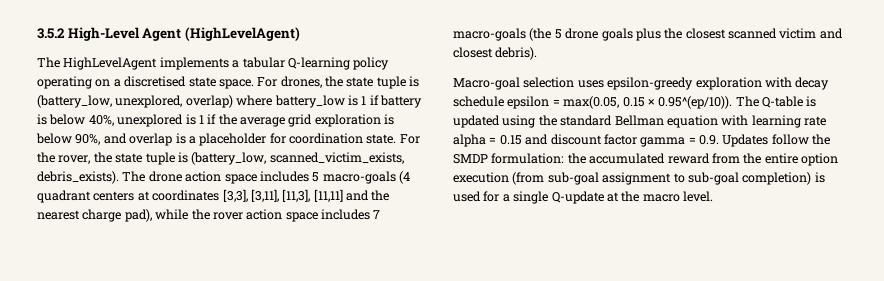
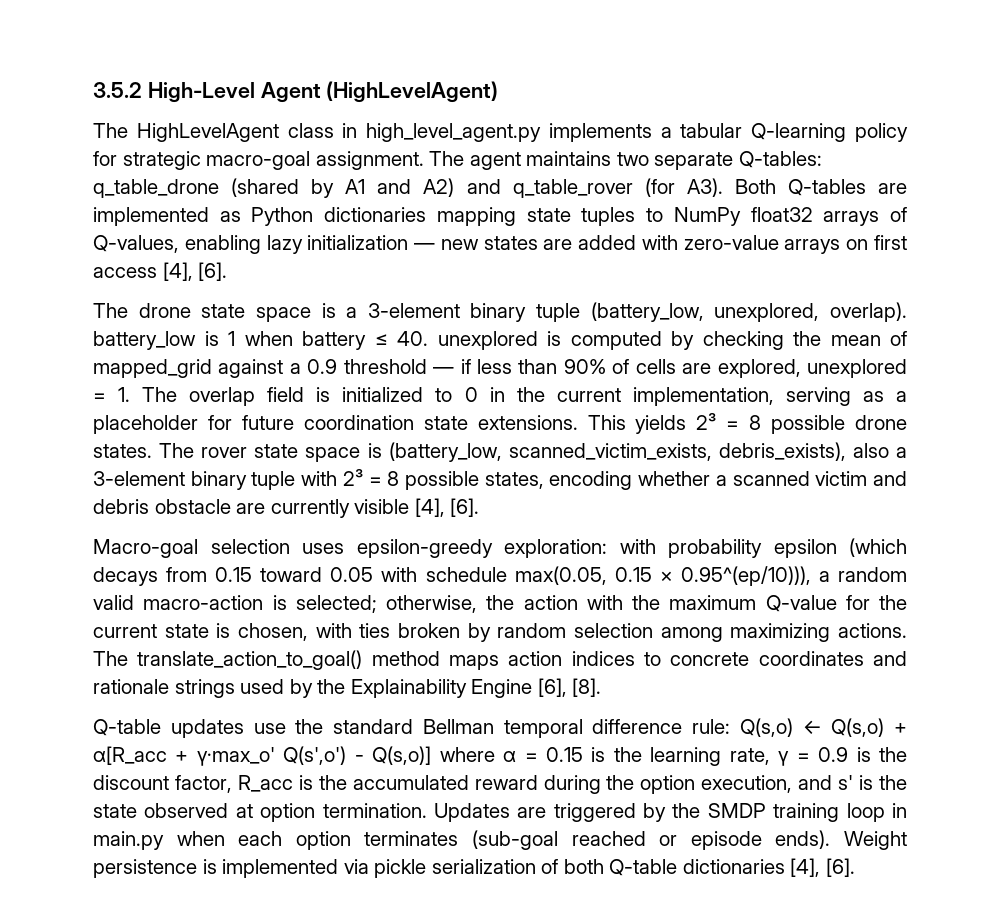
(158, 63) none -> [287,123,542,142] class in high_level_agent.py
[37,76,420,89] [37,95,422,108] [37,114,395,127] [36,133,420,146] [37,152,404,165] [37,171,410,184] [37,189,390,203] [37,209,381,222] [453,28,843,41] [453,47,538,60] [453,77,830,90] [453,96,817,109] [453,115,826,128] [453,134,831,147] [453,153,838,166] [453,172,825,185] [453,191,713,204] operating on a discretised state space. For drones, the state tuple is (battery_low, unexplored, overlap) where battery_low is 1 if battery is below 40%, unexplored is 1 if the average grid exploration is below 90%, and overlap is a placeholder for coordination state. For the rover, the state tuple is (battery_low, scanned_victim_exists, debris_exists). The drone action space includes 5 macro-goals (4 quadrant centers at coordinates [3,3], [3,11], [11,3], [11,11] and the nearest charge pad), while the rover action space includes 7 macro-goals (the 5 drone goals plus the closest scanned victim and closest debris). // Macro-goal selection uses epsilon-greedy exploration with decay schedule epsilon = max(0.05, 0.15 × 0.95^(ep/10)). The Q-table is updated using the standard Bellman equation with learning rate alpha = 0.15 and discount factor gamma = 0.9. Updates follow the SMDP formulation: the accumulated reward from the entire option execution (from sub-goal assignment to sub-goal completion) is used for a single Q-update at the macro level. -> [93,151,822,170] [93,178,908,198] [93,207,908,226] [93,235,908,254] [93,262,228,281] [93,302,907,322] [93,331,907,350] [93,359,908,378] [93,387,908,406] [93,413,907,434] [93,442,908,462] [93,469,907,490] [93,498,480,518] [93,538,907,558] [93,566,908,586] [93,595,907,613] [93,623,907,642] [93,650,908,670] [93,678,602,698] [93,718,907,738] [93,746,908,766] [93,775,908,794] [93,803,907,822] [93,830,908,850] [93,858,855,878] for strategic macro-goal assignment. The agent maintains two separate Q-tables: q_table_drone (shared by A1 and A2) and q_table_rover (for A3). Both Q-tables are implemented as Python dictionaries mapping state tuples to NumPy float32 arrays of Q-values, enabling lazy initialization — new states are added with zero-value arrays on first access [4], [6]. // The drone state space is a 3-element binary tuple (battery_low, unexplored, overlap). battery_low is 1 when battery ≤ 40. unexplored is computed by checking the mean of mapped_grid against a 0.9 threshold — if less than 90% of cells are explored, unexplored = 1. The overlap field is initialized to 0 in the current implementation, serving as a placeholder for future coordination state extensions. This yields 2³ = 8 possible drone states. The rover state space is (battery_low, scanned_victim_exists, debris_exists), also a 3-element binary tuple with 2³ = 8 possible states, encoding whether a scanned victim and debris obstacle are currently visible [4], [6]. // Macro-goal selection uses epsilon-greedy exploration: with probability epsilon (which decays from 0.15 toward 0.05 with schedule max(0.05, 0.15 × 0.95^(ep/10))), a random valid macro-action is selected; otherwise, the action with the maximum Q-value for the current state is chosen, with ties broken by random selection among maximizing actions. The translate_action_to_goal() method maps action indices to concrete coordinates and rationale strings used by the Explainability Engine [6], [8]. // Q-table updates use the standard Bellman temporal difference rule: Q(s,o) ← Q(s,o) + α[R_acc + γ·max_o' Q(s',o') - Q(s,o)] where α = 0.15 is the learning rate, γ = 0.9 is the discount factor, R_acc is the accumulated reward during the option execution, and s' is the state observed at option termination. Updates are triggered by the SMDP training loop in main.py when each option terminates (sub-goal reached or episode ends). Weight persistence is implemented via pickle serialization of both Q-table dictionaries [4], [6].

